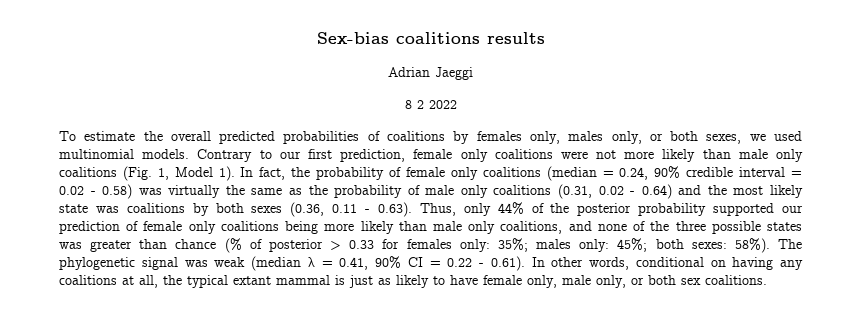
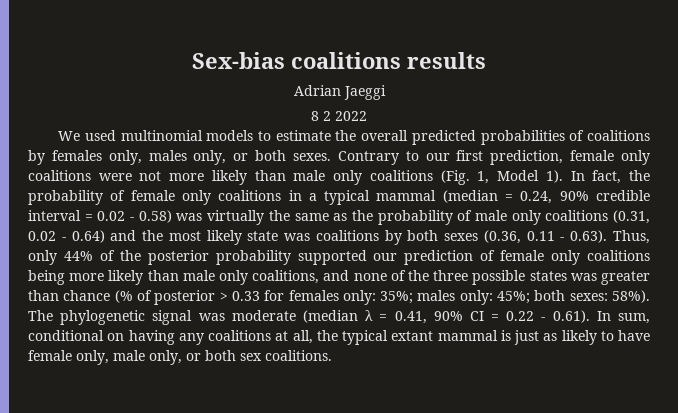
[59,131,76,141] To -> [58,130,271,141] We used multinomial models to
[706,131,802,144] [59,149,190,159] sexes, we used multinomial models. -> [293,153,331,161] sexes.
(541, 172) none -> [288,190,437,205] in a typical mammal
[214,257,246,267] weak -> [231,310,296,321] moderate
[551,257,629,270] other words, -> [618,313,650,324] sum,

